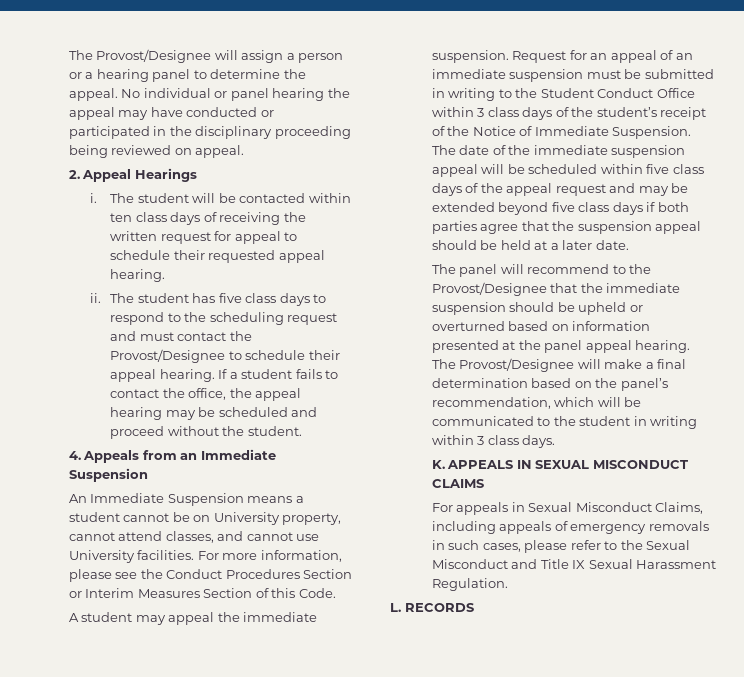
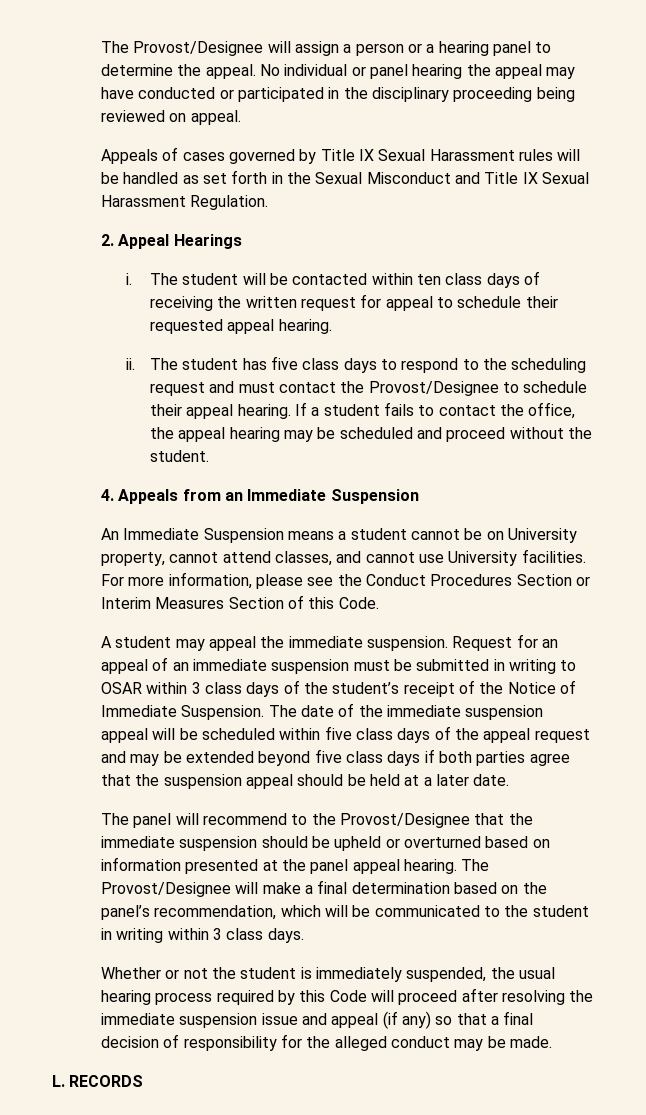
(245, 151) none -> [101,147,581,164] [101,170,589,184] [101,195,269,210] // Appeals of cases governed by Title IX Sexual Harassment rules will be handled as set forth in the Sexual Misconduct and Title IX Sexual Harassment Regulation.
[515,88,695,98] the Student Conduct Office -> [101,682,143,694] OSAR
[431,460,688,469] [431,479,484,488] [431,502,704,515] [431,521,709,534] [431,540,691,553] [431,559,717,569] [431,578,508,591] K. APPEALS IN SEXUAL MISCONDUCT CLAIMS // For appeals in Sexual Misconduct Claims, including appeals of emergency removals in such cases, please refer to the Sexual Misconduct and Title IX Sexual Harassment Regulation. -> [101,967,555,982] [101,988,594,1005] [101,1011,534,1029] [101,1034,552,1051] Whether or not the student is immediately suspended, the usual hearing process required by this Code will proceed after resolving the immediate suspension issue and appeal (if any) so that a final decision of responsibility for the alleged conduct may be made.

